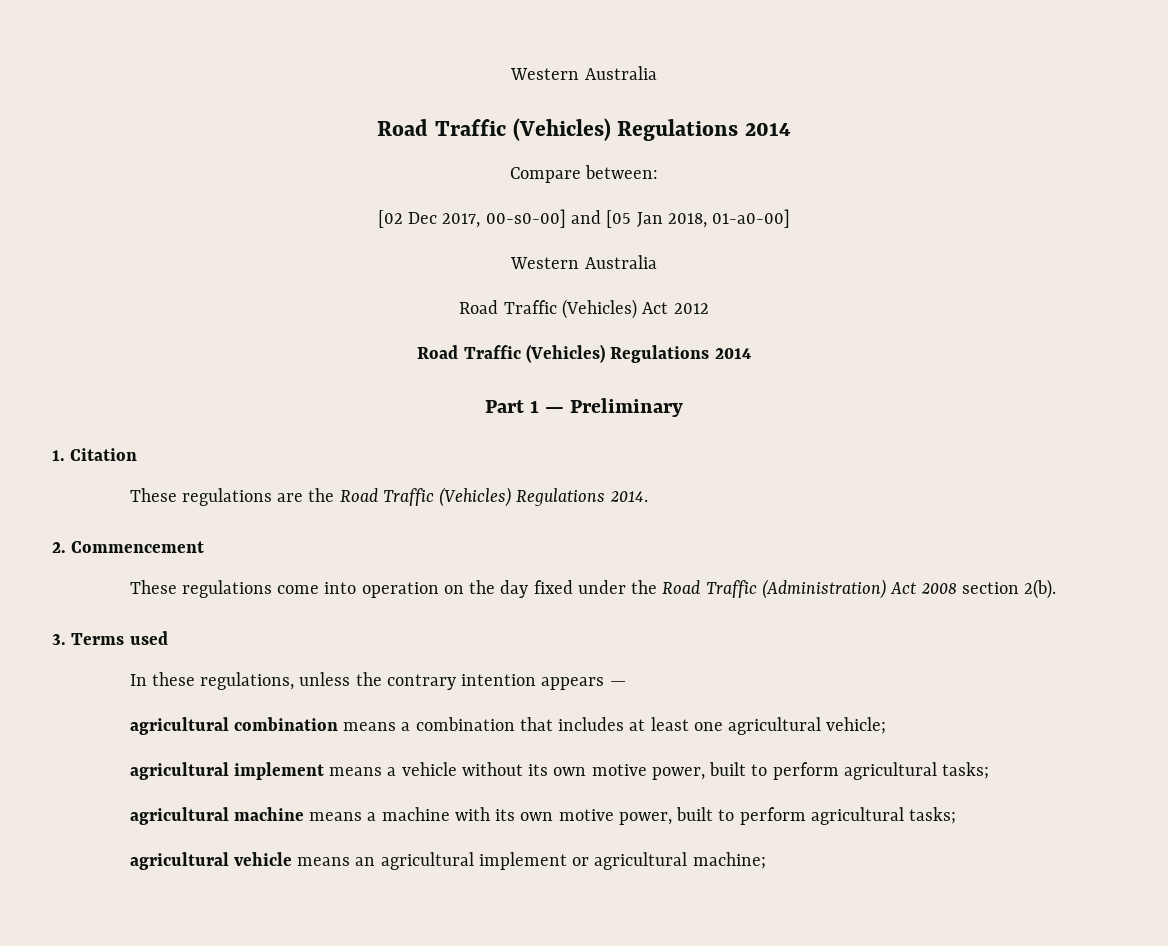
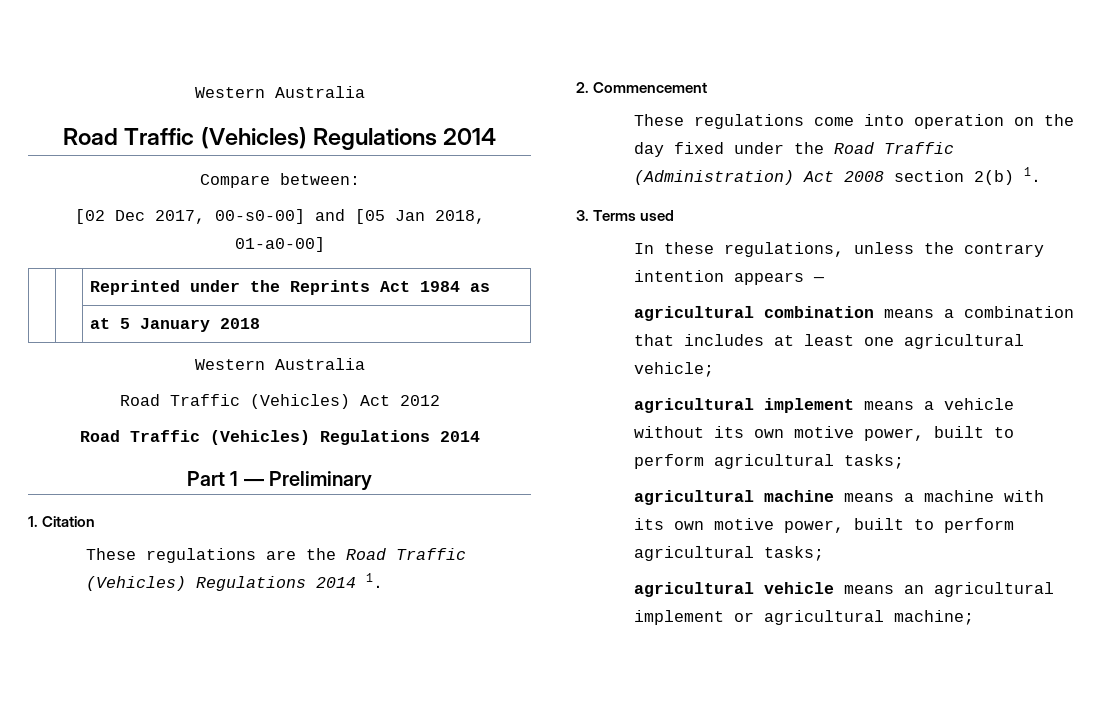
(791, 218) none -> [89,280,490,295] [89,318,260,332] // | | Reprinted under the Reprints Act 1984 as // | | at 5 January 2018
[609,491,648,502] 2014. -> [316,573,384,588] 2014 1.
[1024,579,1057,599] 2(b). -> [974,167,1042,185] 2(b) 1.

